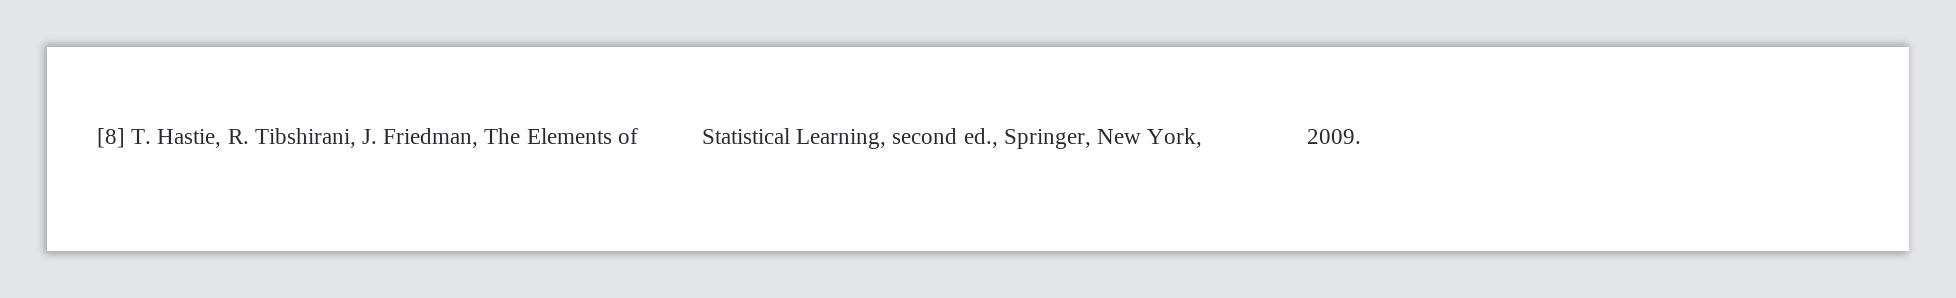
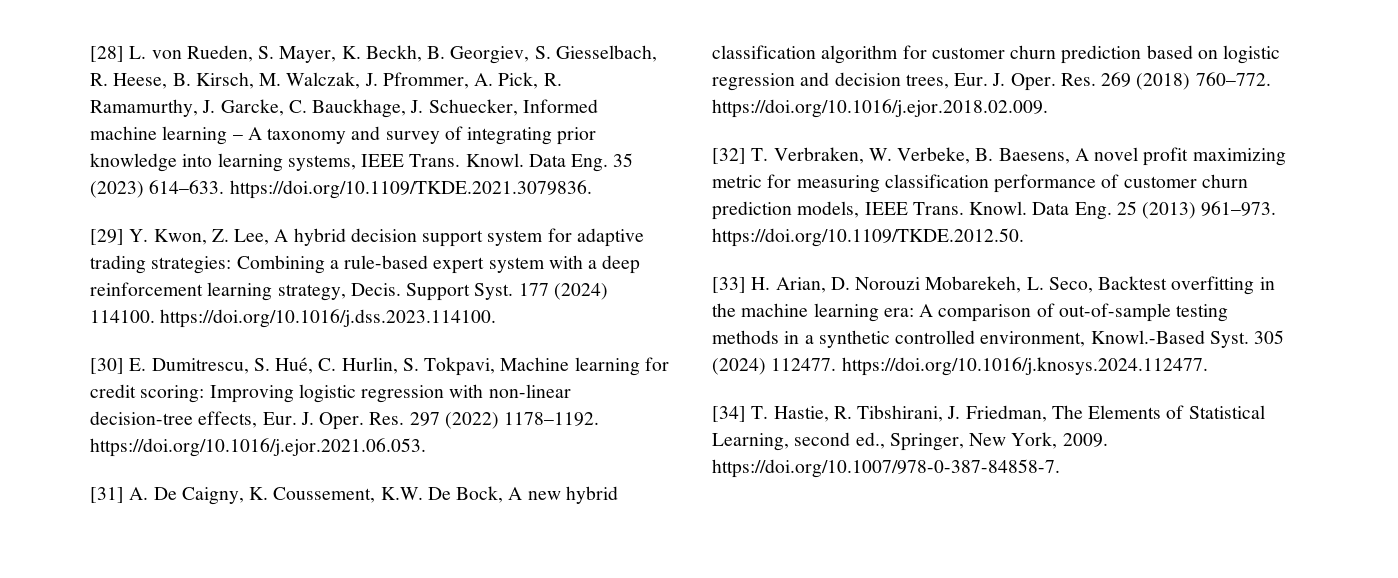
[97,128,125,148] [8] -> [90,45,657,64] [90,72,562,89] [90,99,598,118] [90,126,597,145] [90,153,634,172] [90,180,592,199] [90,228,644,247] [90,255,641,274] [90,282,608,301] [90,309,497,328] [90,357,669,376] [90,384,571,403] [90,411,600,430] [90,438,426,457] [90,486,618,505] [712,45,1281,64] [712,72,1271,91] [712,99,1048,118] [712,147,1286,166] [712,174,1248,193] [712,201,1277,220] [712,228,1024,247] [712,276,1275,295] [712,303,1229,322] [712,330,1285,348] [712,357,1208,376] [712,406,746,422] [28] L. von Rueden, S. Mayer, K. Beckh, B. Georgiev, S. Giesselbach, R. Heese, B. Kirsch, M. Walczak, J. Pfrommer, A. Pick, R. Ramamurthy, J. Garcke, C. Bauckhage, J. Schuecker, Informed machine learning – A taxonomy and survey of integrating prior knowledge into learning systems, IEEE Trans. Knowl. Data Eng. 35 (2023) 614–633. https://doi.org/10.1109/TKDE.2021.3079836. // [29] Y. Kwon, Z. Lee, A hybrid decision support system for adaptive trading strategies: Combining a rule-based expert system with a deep reinforcement learning strategy, Decis. Support Syst. 177 (2024) 114100. https://doi.org/10.1016/j.dss.2023.114100. // [30] E. Dumitrescu, S. Hué, C. Hurlin, S. Tokpavi, Machine learning for credit scoring: Improving logistic regression with non-linear decision-tree effects, Eur. J. Oper. Res. 297 (2022) 1178–1192. https://doi.org/10.1016/j.ejor.2021.06.053. // [31] A. De Caigny, K. Coussement, K.W. De Bock, A new hybrid classification algorithm for customer churn prediction based on logistic regression and decision trees, Eur. J. Oper. Res. 269 (2018) 760–772. https://doi.org/10.1016/j.ejor.2018.02.009. // [32] T. Verbraken, W. Verbeke, B. Baesens, A novel profit maximizing metric for measuring classification performance of customer churn prediction models, IEEE Trans. Knowl. Data Eng. 25 (2013) 961–973. https://doi.org/10.1109/TKDE.2012.50. // [33] H. Arian, D. Norouzi Mobarekeh, L. Seco, Backtest overfitting in the machine learning era: A comparison of out-of-sample testing methods in a synthetic controlled environment, Knowl.-Based Syst. 305 (2024) 112477. https://doi.org/10.1016/j.knosys.2024.112477. // [34]
(1361, 136) none -> [712,459,1060,478] https://doi.org/10.1007/978-0-387-84858-7.

